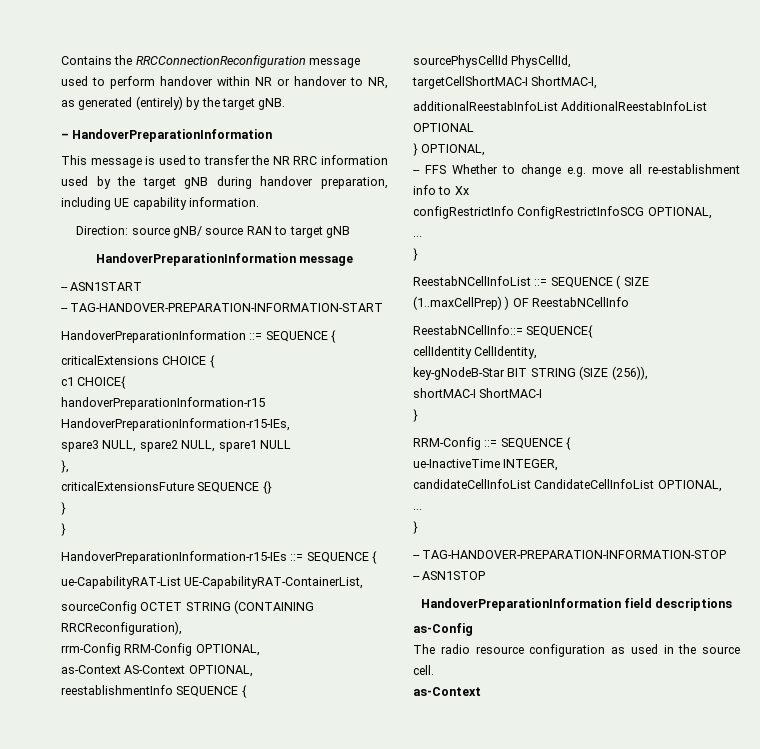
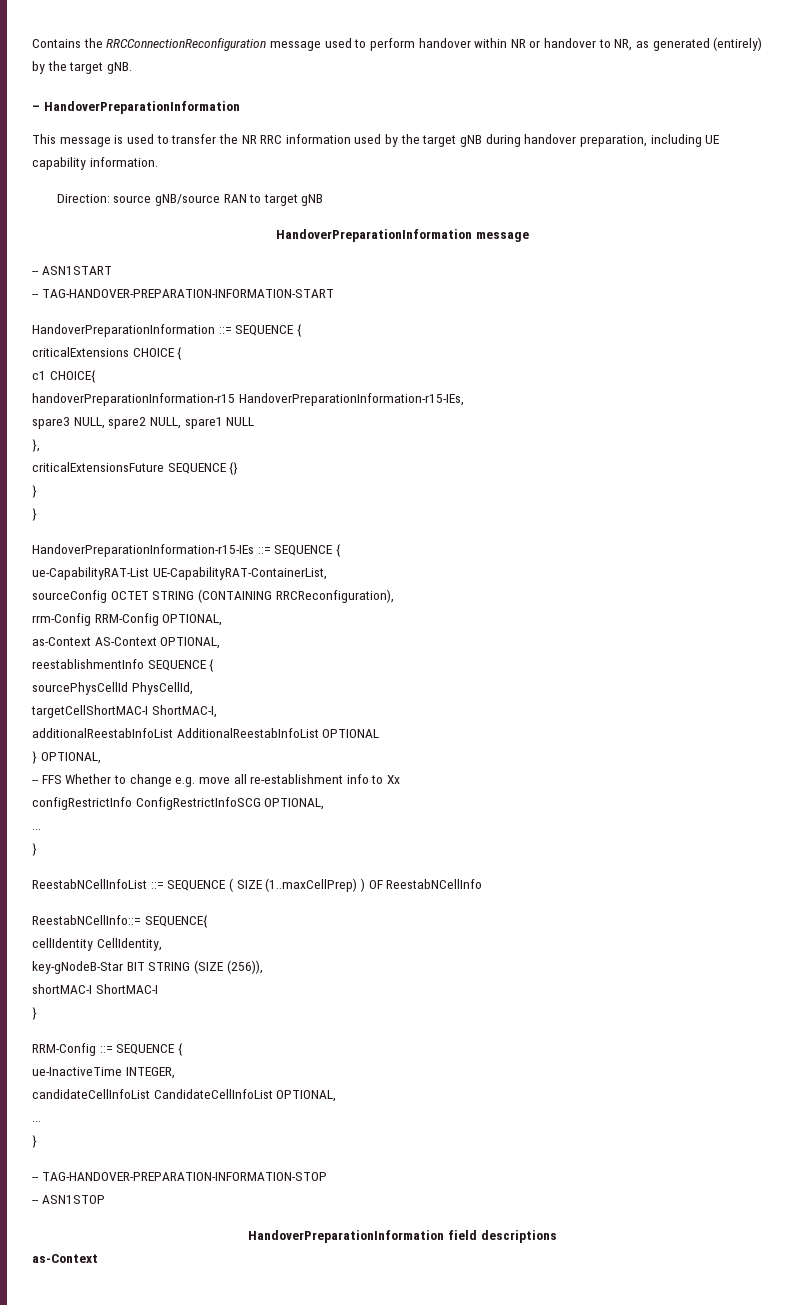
[173,226,244,238] gNB/ source -> [154,194,220,206] gNB/source
[413,623,473,636] [413,644,740,657] [413,665,434,675] // as-Config // The radio resource configuration as used in the source cell. -> (557, 1236) none

